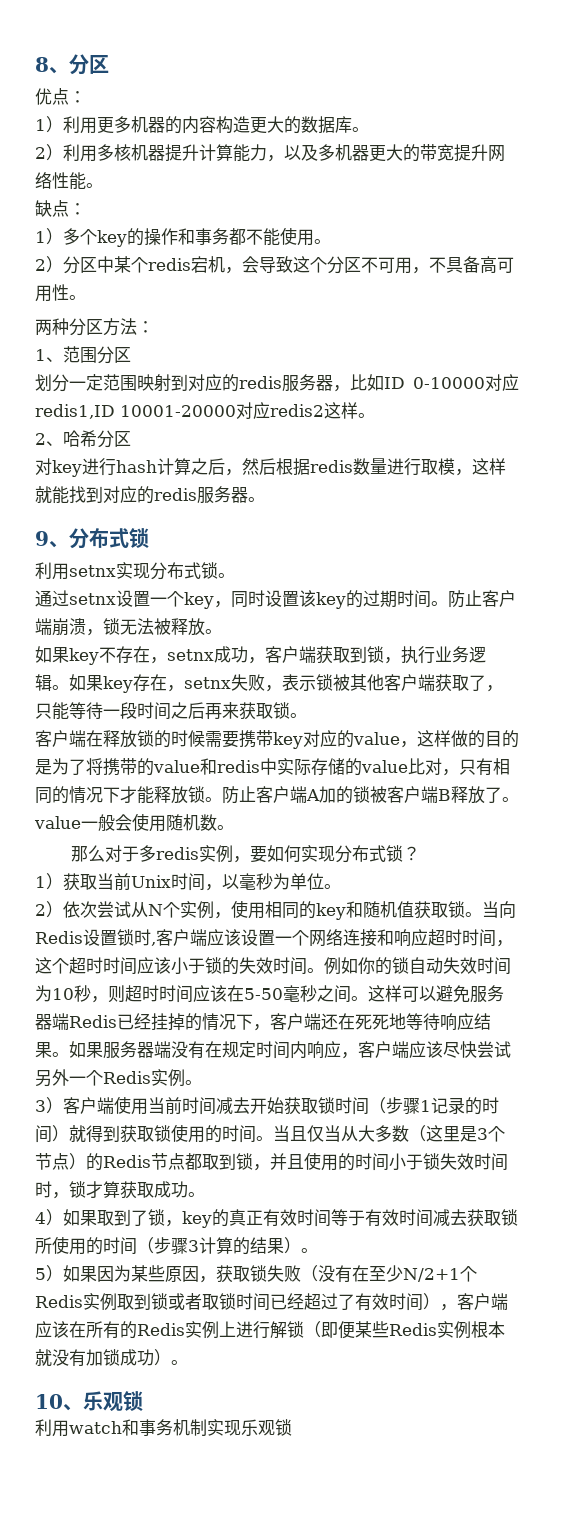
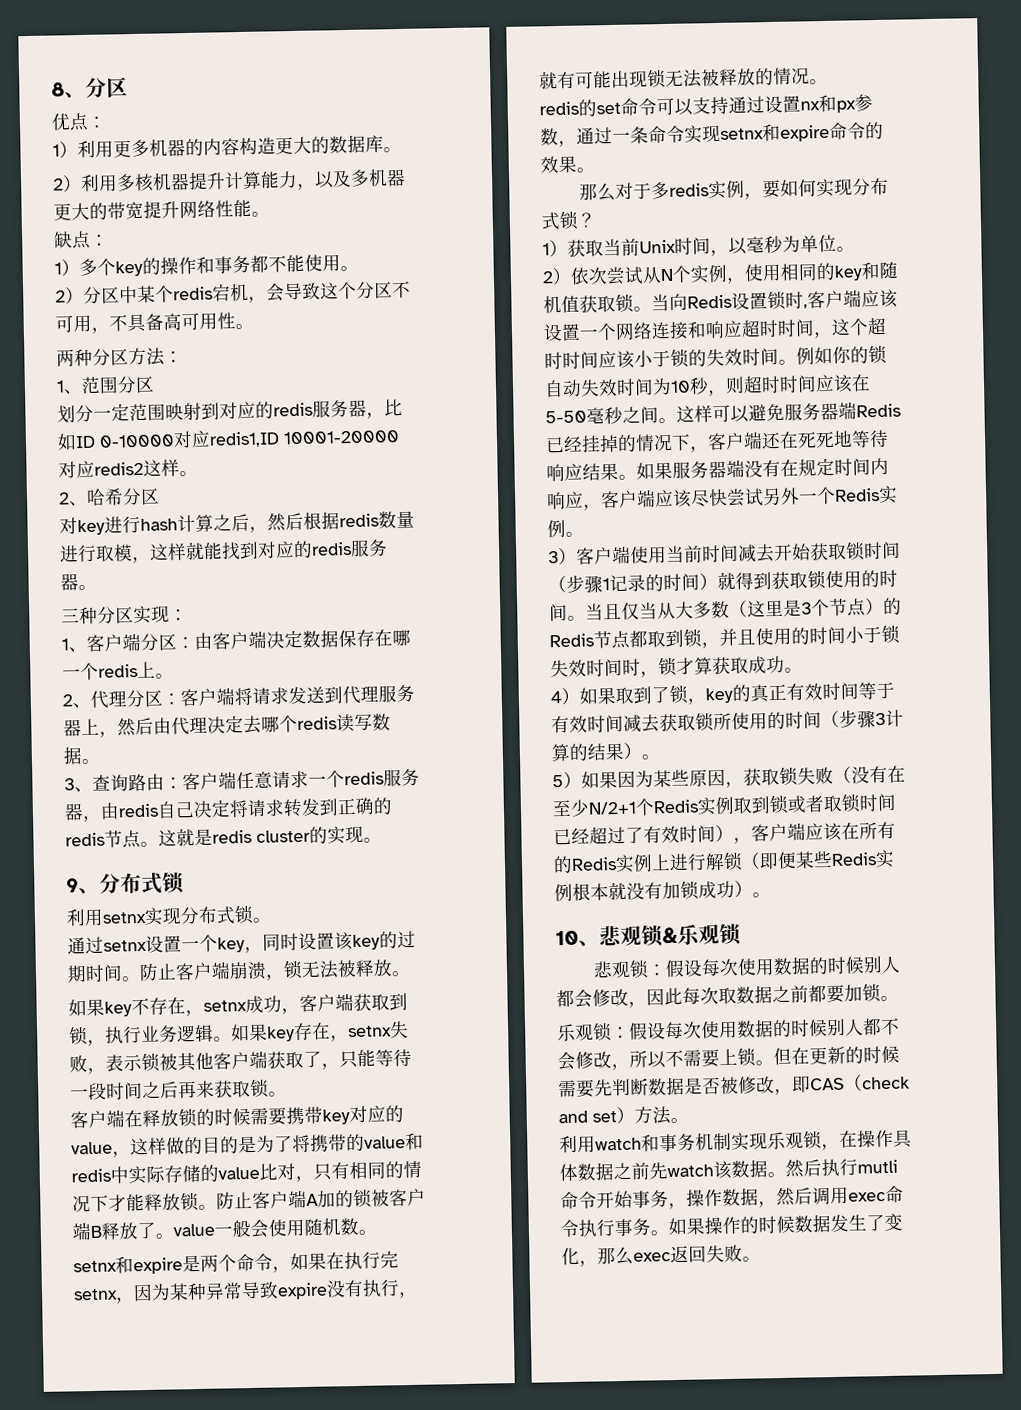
(265, 499) none -> [61,605,188,625] [61,629,411,653] [62,661,174,681] [62,684,415,709] [63,713,391,738] [63,746,101,765] [64,768,420,793] [64,797,393,823] [65,825,382,849] // 三种分区实现： // 1、客户端分区：由客户端决定数据保存在哪一个redis上。 // 2、代理分区：客户端将请求发送到代理服务器上，然后由代理决定去哪个redis读写数据。 // 3、查询路由：客户端任意请求一个redis服务器，由redis自己决定将请求转发到正确的redis节点。这就是redis cluster的实现。
(234, 827) none -> [73,1250,399,1275] [73,1279,418,1304] [539,67,828,90] [539,94,873,117] [540,121,884,147] [540,155,595,174] // setnx和expire是两个命令，如果在执行完setnx，因为某种异常导致expire没有执行，就有可能出现锁无法被释放的情况。 // redis的set命令可以支持通过设置nx和px参数，通过一条命令实现setnx和expire命令的效果。
[83,1391,143,1412] 乐观锁 -> [599,923,742,947] [592,955,901,979] [556,983,899,1008] [557,1017,900,1042] [557,1045,900,1071] [558,1074,910,1098] [558,1106,689,1125] 悲观锁&乐观锁 // 悲观锁：假设每次使用数据的时候别人都会修改，因此每次取数据之前都要加锁。 // 乐观锁：假设每次使用数据的时候别人都不会修改，所以不需要上锁。但在更新的时候需要先判断数据是否被修改，即CAS（check and set）方法。
(292, 1427) none -> [821,1129,913,1151] [559,1158,898,1182] [560,1185,904,1210] [560,1213,903,1238] [561,1244,761,1267] ，在操作具体数据之前先watch该数据。然后执行mutli命令开始事务，操作数据，然后调用exec命令执行事务。如果操作的时候数据发生了变化，那么exec返回失败。

